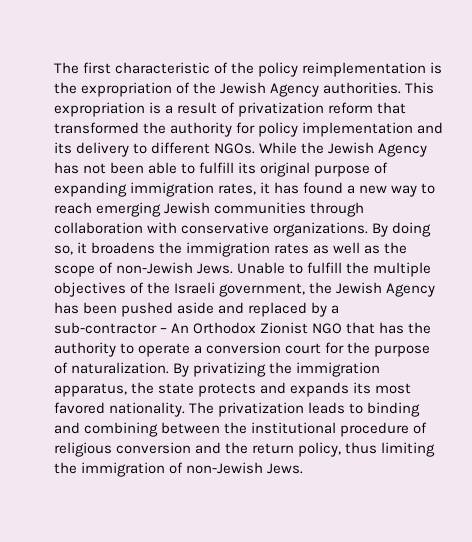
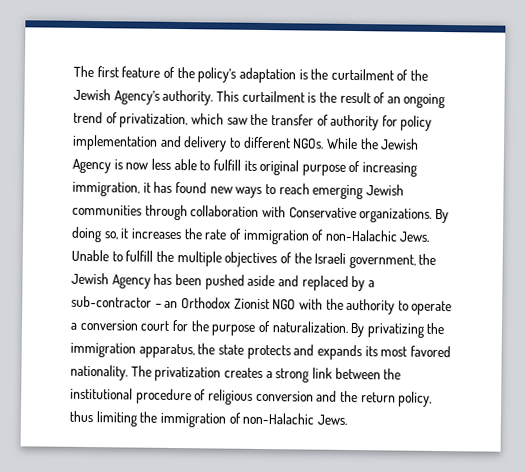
[115,62,443,77] [54,82,173,97] characteristic of the policy reimplementation is the expropriation -> [121,66,394,84] feature of the policy’s adaptation is the curtailment
[270,82,435,97] [54,102,407,117] [54,122,167,134] Agency authorities. This expropriation is a result of privatization reform that transformed the -> [113,89,446,109] [73,111,329,129] Agency’s authority. This curtailment is the result of an ongoing trend of privatization, which saw the transfer of
[54,142,72,154] its -> (182, 141) none
[54,162,145,174] has not been -> [113,158,171,170] is now less
[54,182,418,197] expanding immigration rates, it has found a new way -> [362,162,418,177] [72,181,263,198] increasing immigration, it has found new ways
[181,222,270,234] conservative -> [288,207,357,219] Conservative
[91,242,408,257] [54,262,194,277] broadens the immigration rates as well as the scope of non-Jewish -> [130,228,398,245] increases the rate of immigration of non-Halachic
[171,323,190,333] An -> [164,300,179,309] an
[346,322,405,334] that has -> [298,298,323,310] with
[308,402,421,417] [54,422,159,437] leads to binding and combining -> [223,367,333,383] creates a strong link
[186,462,264,474] non-Jewish -> [242,412,315,425] non-Halachic

